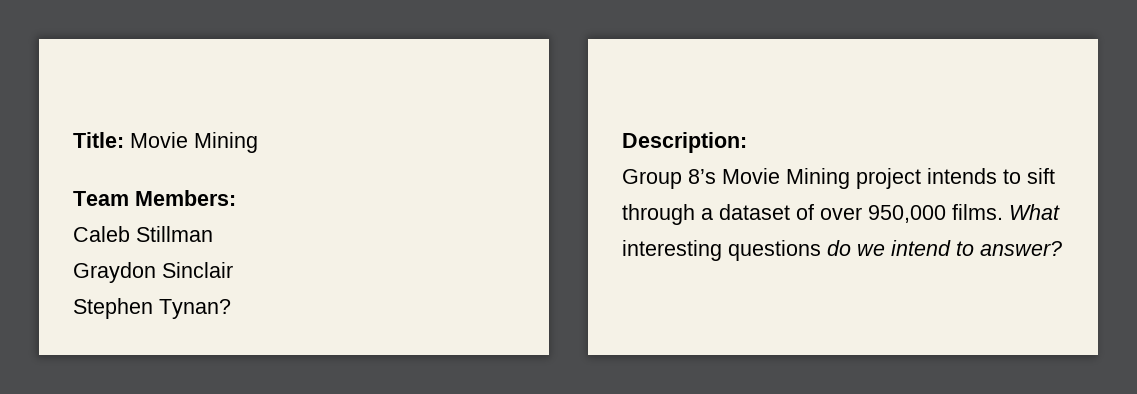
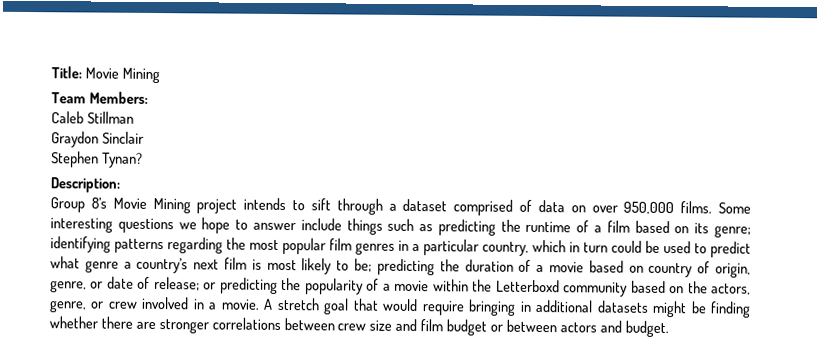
[796,204,814,220] of -> [453,199,586,216] comprised of data on
[1009,204,1060,220] What -> [718,202,752,214] Some
[827,240,1062,256] do we intend to answer? -> [178,217,751,238] [50,236,751,258] [50,256,751,278] [50,276,752,297] [49,296,752,318] [49,316,669,338] we hope to answer include things such as predicting the runtime of a film based on its genre; identifying patterns regarding the most popular film genres in a particular country, which in turn could be used to predict what genre a country’s next film is most likely to be; predicting the duration of a movie based on country of origin, genre, or date of release; or predicting the popularity of a movie within the Letterboxd community based on the actors, genre, or crew involved in a movie. A stretch goal that would require bringing in additional datasets might be finding whether there are stronger correlations between crew size and film budget or between actors and budget.

